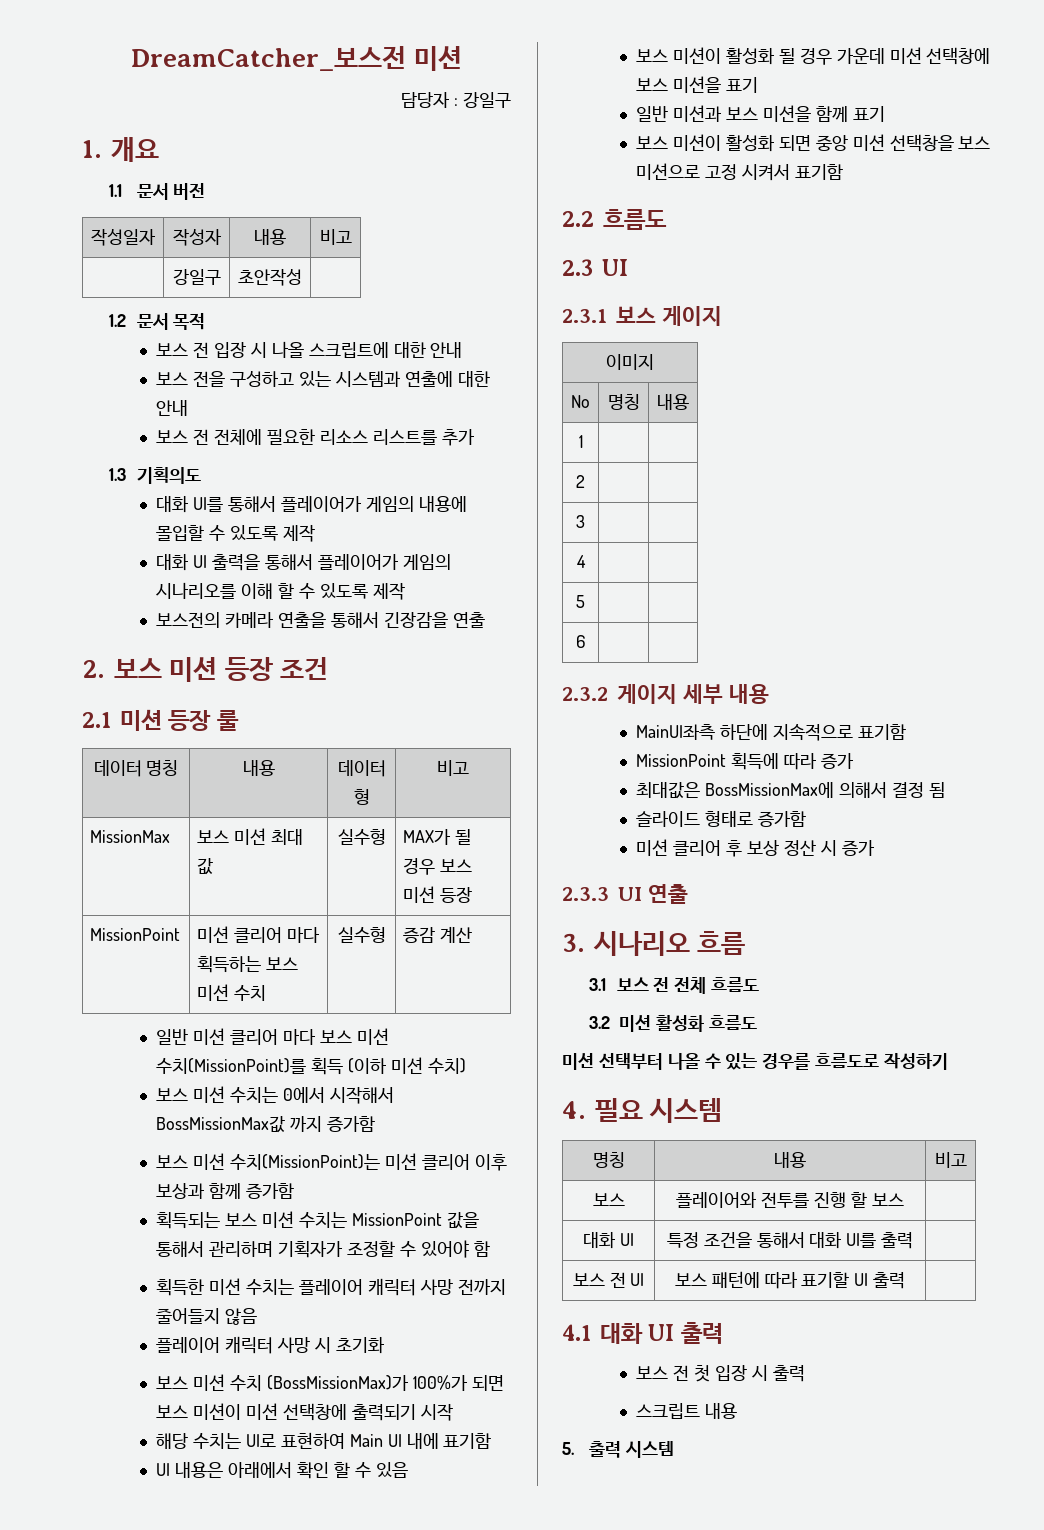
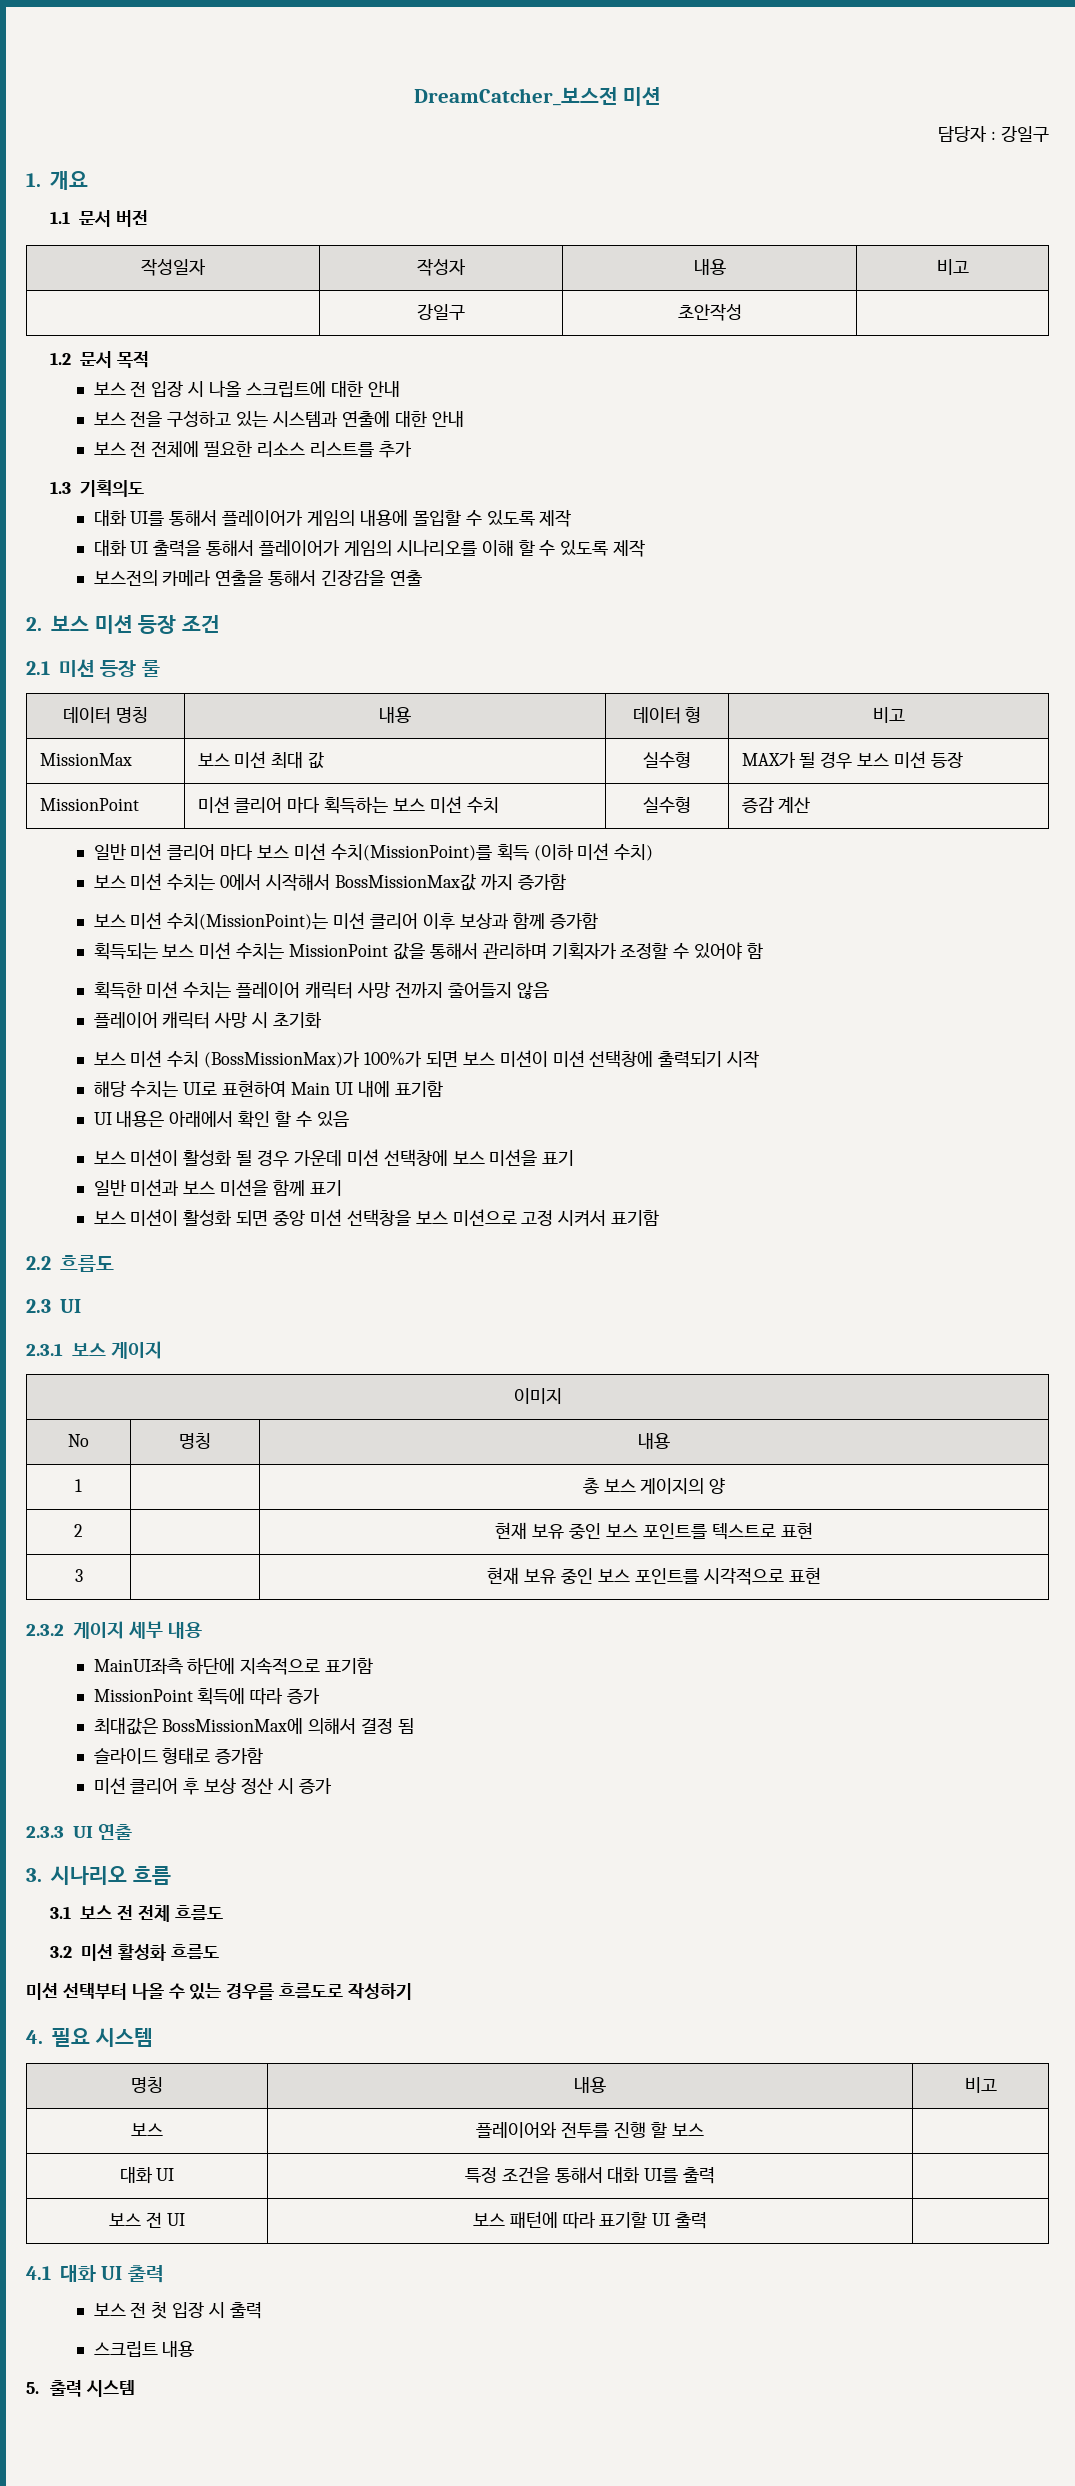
[576,475,585,488] [576,515,585,528] [576,555,586,568] [576,595,585,608] [576,635,585,648] // 2 | | // 3 | | // 4 | | // 5 | | // 6 | | -> [582,1477,726,1494] [74,1524,83,1537] [495,1522,813,1540] [74,1569,83,1582] [487,1567,821,1585] 총 보스 게이지의 양 // 2 | | 현재 보유 중인 보스 포인트를 텍스트로 표현 // 3 | | 현재 보유 중인 보스 포인트를 시각적으로 표현

